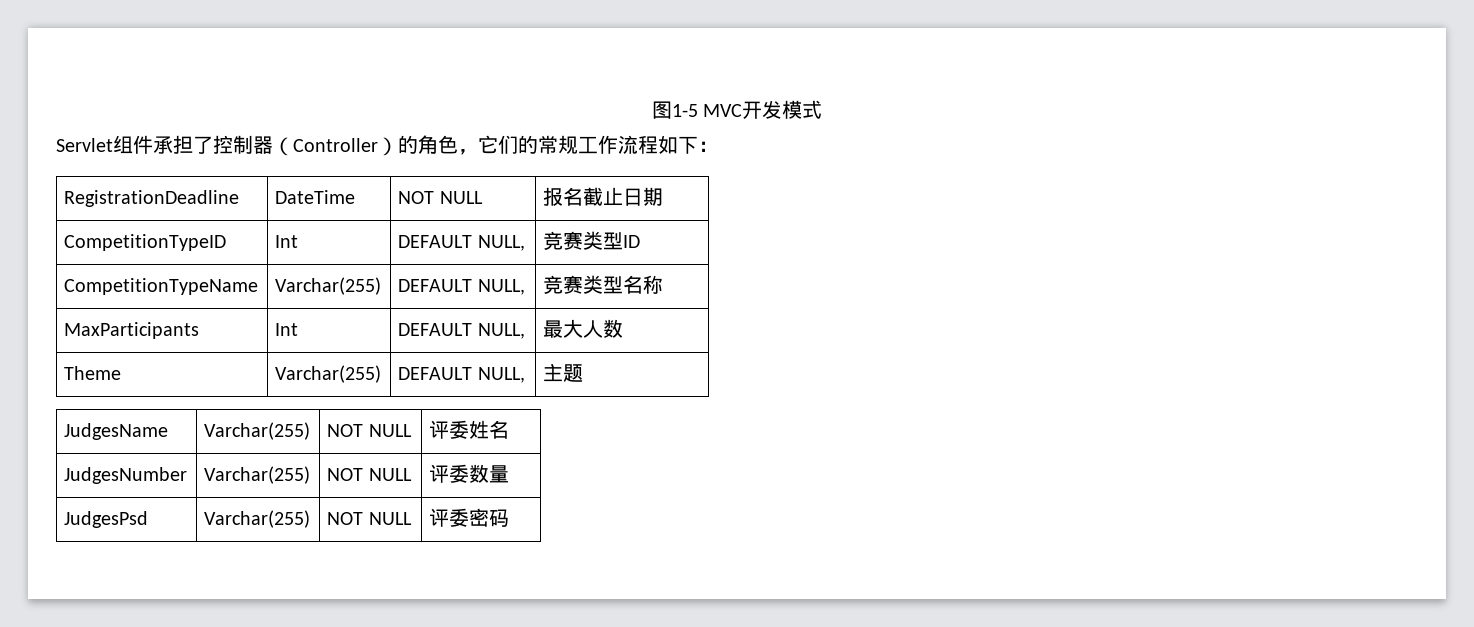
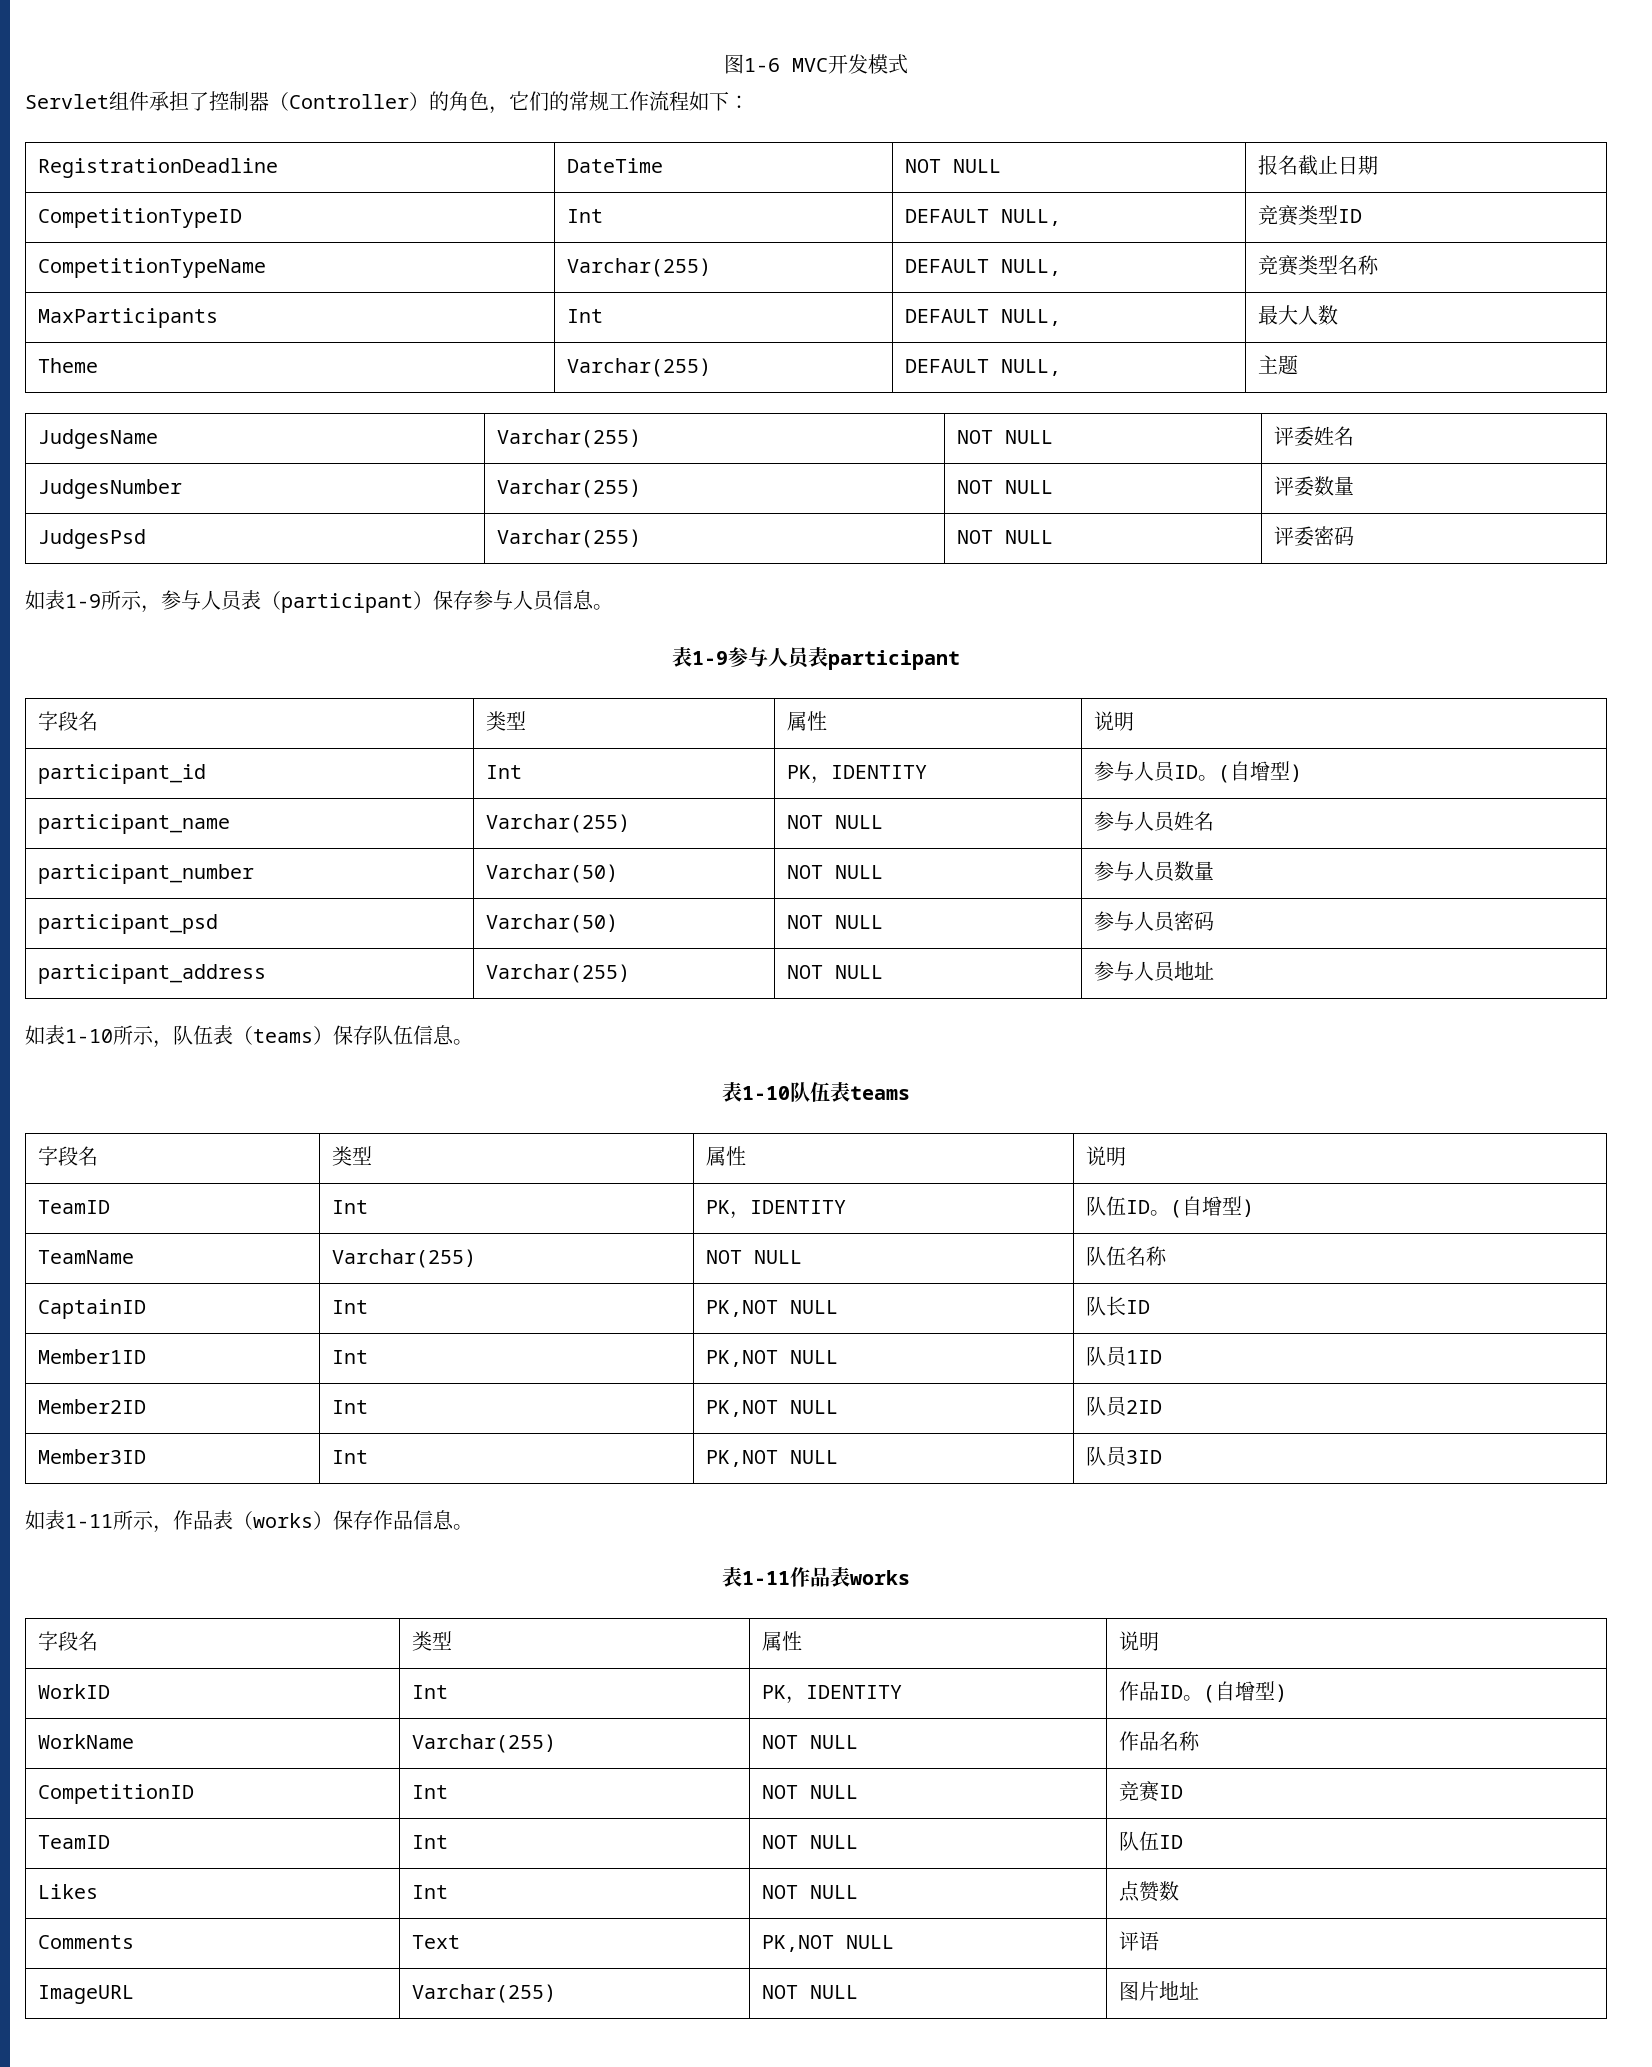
[651,101,698,119] 图1-5 -> [724,54,780,74] 图1-6
(510, 518) none -> [25,590,613,613] [672,647,960,670] [37,711,98,731] [485,711,526,731] [786,711,827,731] [1093,711,1134,731] [37,764,206,784] [485,765,522,779] [786,765,927,784] [1093,761,1302,783] [37,814,230,834] [485,814,630,833] [786,815,883,829] [1093,811,1214,832] [37,864,254,884] [485,864,618,883] [786,865,883,879] [1093,861,1214,882] [37,914,218,934] [485,914,618,933] [786,915,883,929] [1093,911,1214,932] [37,964,266,984] [485,964,630,983] [786,965,883,979] [1093,961,1214,982] [25,1025,473,1048] [722,1082,910,1102] [37,1146,98,1166] [331,1146,372,1166] [705,1146,746,1166] [1085,1146,1126,1166] [37,1200,110,1214] [331,1200,368,1214] [705,1200,846,1219] [1085,1196,1254,1218] [37,1250,134,1264] [331,1249,476,1268] [705,1250,802,1264] [1085,1246,1167,1266] [37,1299,146,1319] [331,1300,368,1314] [705,1300,838,1317] [1085,1296,1150,1316] [37,1349,146,1364] [331,1350,368,1364] [705,1350,838,1367] [1085,1346,1162,1367] [37,1399,146,1414] [331,1400,368,1414] [705,1400,838,1417] [1085,1396,1162,1417] [37,1449,146,1464] [331,1450,368,1464] [705,1450,838,1467] [1085,1446,1162,1467] [25,1510,473,1533] [722,1567,910,1587] [37,1631,98,1651] [411,1631,452,1651] [761,1631,802,1651] [1118,1631,1159,1651] [37,1684,110,1699] [411,1685,448,1699] [761,1685,902,1704] [1118,1681,1287,1703] [37,1734,134,1749] [411,1734,556,1753] [761,1735,858,1749] [1118,1731,1200,1751] [37,1784,194,1804] [411,1785,448,1799] [761,1785,858,1799] [1118,1781,1183,1802] [37,1835,110,1849] [411,1835,448,1849] [761,1835,858,1849] [1118,1831,1183,1851] [37,1884,98,1899] [411,1885,448,1899] [761,1885,858,1899] [1118,1881,1179,1902] [37,1935,134,1949] [411,1935,460,1949] [761,1935,894,1952] [1118,1931,1159,1951] [37,1985,134,2004] [411,1984,556,2003] [761,1985,858,1999] [1118,1981,1199,2001] // 如表1-9所示，参与人员表（participant）保存参与人员信息。 // 表1-9参与人员表participant // 字段名 | 类型 | 属性 | 说明 // participant_id | Int | PK，IDENTITY | 参与人员ID。(自增型) // participant_name | Varchar(255) | NOT NULL | 参与人员姓名 // participant_number | Varchar(50) | NOT NULL | 参与人员数量 // participant_psd | Varchar(50) | NOT NULL | 参与人员密码 // participant_address | Varchar(255) | NOT NULL | 参与人员地址 // 如表1-10所示，队伍表（teams）保存队伍信息。 // 表1-10队伍表teams // 字段名 | 类型 | 属性 | 说明 // TeamID | Int | PK，IDENTITY | 队伍ID。(自增型) // TeamName | Varchar(255) | NOT NULL | 队伍名称 // CaptainID | Int | PK,NOT NULL | 队长ID // Member1ID | Int | PK,NOT NULL | 队员1ID // Member2ID | Int | PK,NOT NULL | 队员2ID // Member3ID | Int | PK,NOT NULL | 队员3ID // 如表1-11所示，作品表（works）保存作品信息。 // 表1-11作品表works // 字段名 | 类型 | 属性 | 说明 // WorkID | Int | PK，IDENTITY | 作品ID。(自增型) // WorkName | Varchar(255) | NOT NULL | 作品名称 // CompetitionID | Int | NOT NULL | 竞赛ID // TeamID | Int | NOT NULL | 队伍ID // Likes | Int | NOT NULL | 点赞数 // Comments | Text | PK,NOT NULL | 评语 // ImageURL | Varchar(255) | NOT NULL | 图片地址

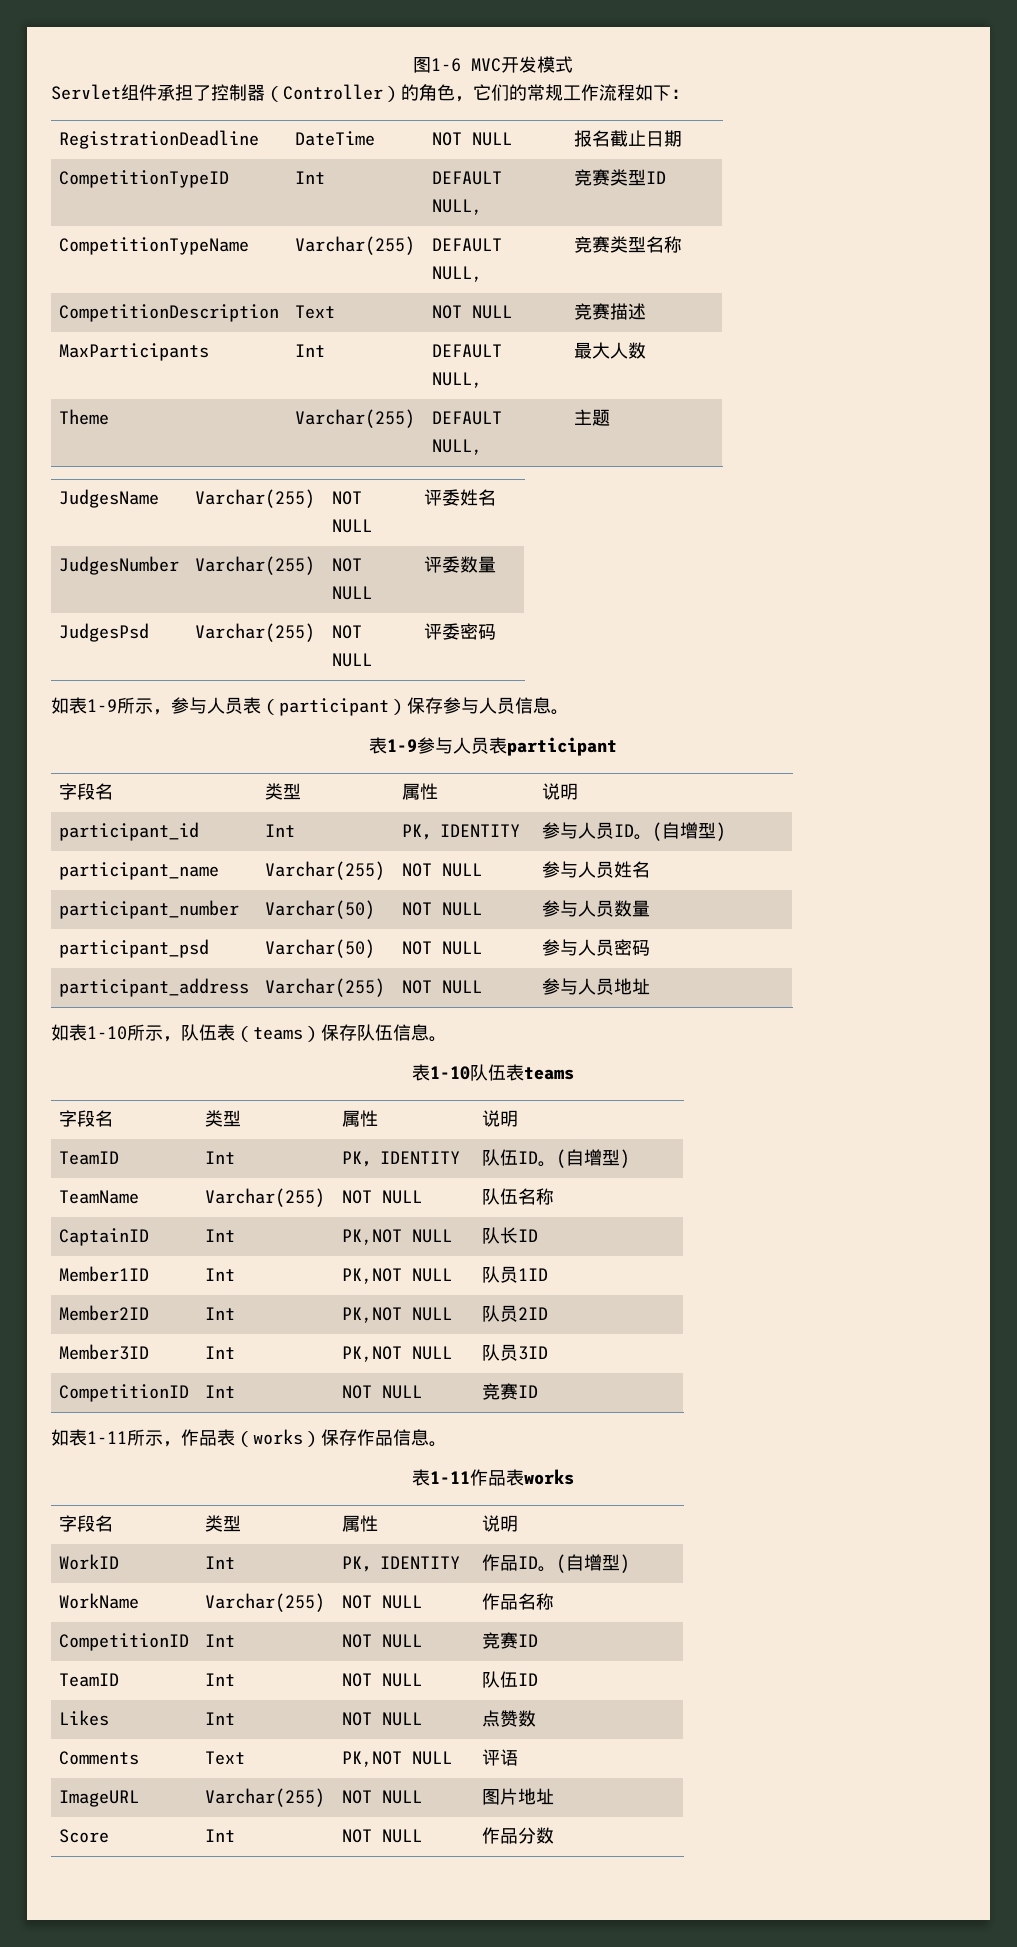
(1379, 265) none -> [58,304,279,322] [294,305,335,319] [431,305,512,319] [573,303,646,320] // CompetitionDescription | Text | NOT NULL | 竞赛描述
(1162, 1457) none -> [58,1384,189,1402] [204,1385,235,1398] [341,1385,422,1399] [481,1383,538,1400] // CompetitionID | Int | NOT NULL | 竞赛ID
(1199, 1990) none -> [58,1829,109,1843] [204,1829,235,1842] [341,1829,422,1843] [481,1827,554,1844] // Score | Int | NOT NULL | 作品分数

